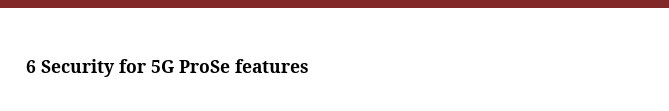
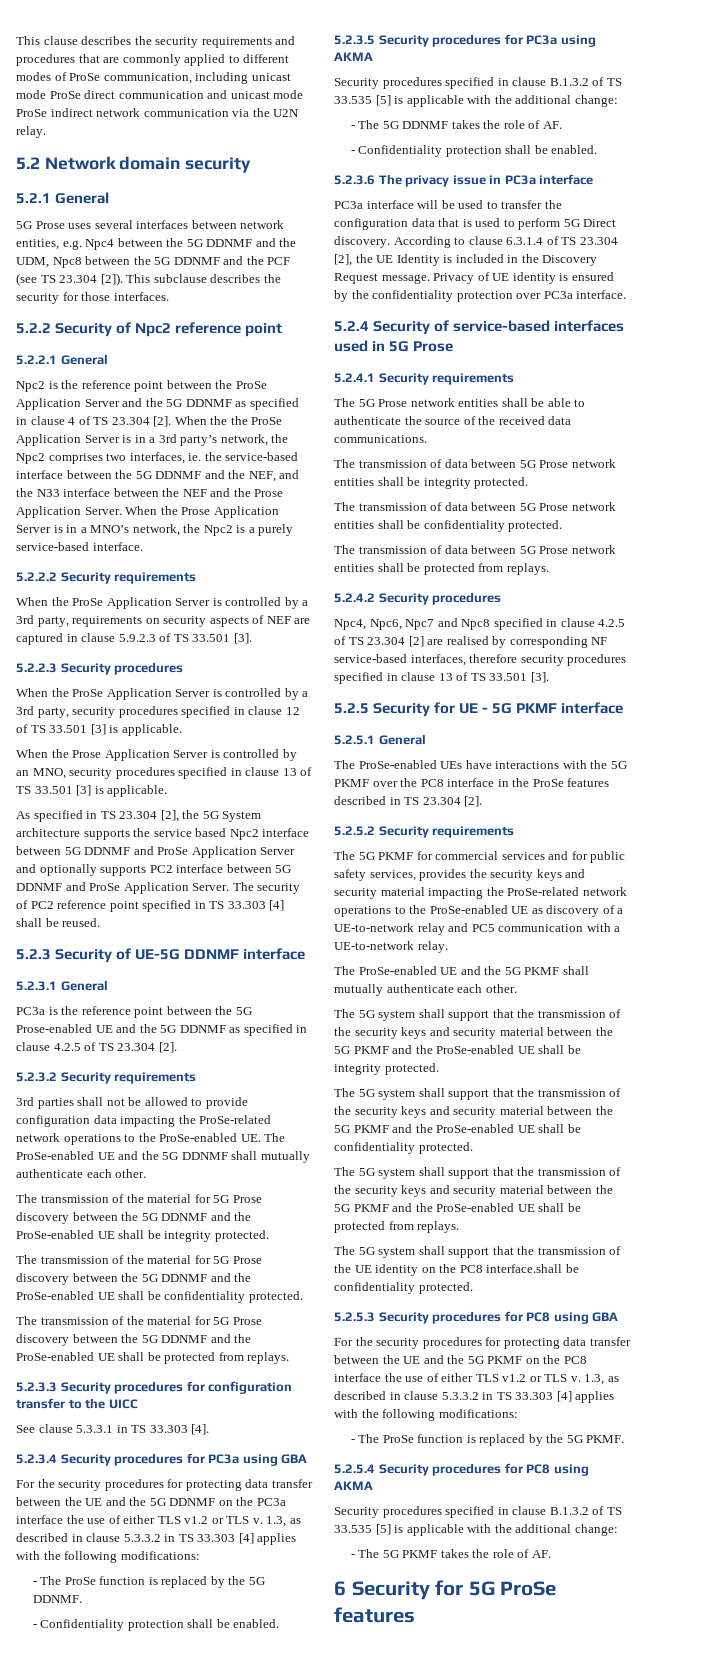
(26, 66) none -> [16,36,296,48] [16,54,290,66] [16,72,291,84] [16,90,304,99] [16,108,300,117] [16,126,46,138] [16,156,252,173] [16,192,110,204] [16,220,285,229] [16,238,297,250] [16,256,291,268] [16,273,281,286] [16,292,169,304] [16,322,283,337] [16,354,108,365] [16,380,267,392] [16,398,299,410] [16,416,283,427] [16,434,289,446] [16,452,299,464] [16,470,300,482] [16,488,284,497] [16,506,279,518] [16,524,294,536] [16,542,143,551] [16,572,197,584] [16,597,309,609] [16,615,311,627] [16,633,252,645] [16,662,184,675] [16,688,309,700] [16,706,300,718] [16,724,182,736] [16,749,297,761] [16,767,313,779] [16,785,168,797] [16,810,262,822] [16,828,310,840] [16,846,296,858] [16,864,292,876] [16,882,301,894] [16,900,285,912] [16,918,101,927] [16,948,306,963] [16,980,108,991] [16,1006,252,1018] [16,1024,308,1036] [16,1042,177,1053] [16,1072,197,1084] [16,1097,248,1109] [16,1115,272,1127] [16,1133,286,1145] [16,1151,310,1163] [16,1169,147,1178] [16,1194,262,1203] [16,1212,252,1224] [16,1230,269,1242] [16,1255,262,1264] [16,1273,252,1285] [16,1291,303,1303] [16,1316,262,1325] [16,1334,252,1346] [16,1352,290,1364] [16,1381,293,1394] [16,1398,138,1409] [16,1424,210,1435] [16,1453,308,1466] [16,1479,313,1491] [16,1497,286,1506] [16,1515,301,1527] [16,1533,297,1545] [16,1551,200,1563] [32,1576,265,1588] [32,1595,82,1603] [32,1619,280,1631] [334,34,596,47] [334,52,373,61] [334,77,622,89] [334,95,618,107] [350,120,562,129] [350,145,598,157] [334,174,594,187] [334,200,562,209] [334,218,617,230] [334,236,618,248] [334,254,598,266] [334,272,614,284] [334,290,627,302] [334,320,625,335] [334,340,454,352] [334,373,515,385] [334,398,586,407] [334,416,572,425] [334,435,427,443] [334,459,616,468] [334,477,529,489] [334,502,616,511] [334,520,563,532] [334,545,616,554] [334,563,549,575] [334,592,502,605] [334,618,626,630] [334,636,608,648] [334,654,627,666] [334,672,549,684] [334,702,624,717] [334,734,426,745] [334,760,627,769] [334,778,610,787] [334,796,483,807] [334,826,515,838] [334,851,626,863] [334,869,586,881] [334,887,627,899] [334,905,624,917] [334,923,621,935] [334,941,448,953] [334,966,589,975] [334,984,517,996] [334,1009,622,1021] [334,1027,613,1039] [334,1045,581,1054] [334,1063,439,1075] [334,1088,622,1100] [334,1106,613,1118] [334,1124,581,1133] [334,1142,473,1154] [334,1167,622,1179] [334,1185,613,1197] [334,1203,581,1212] [334,1221,460,1233] [334,1246,622,1258] [334,1264,579,1276] [334,1282,473,1294] [334,1311,619,1324] [334,1337,631,1349] [334,1355,587,1364] [334,1373,619,1385] [334,1391,615,1403] [334,1409,518,1421] [350,1434,625,1446] [334,1463,589,1476] [334,1481,373,1490] [334,1506,622,1518] [334,1524,618,1536] [350,1549,551,1558] This clause describes the security requirements and procedures that are commonly applied to different modes of ProSe communication, including unicast mode ProSe direct communication and unicast mode ProSe indirect network communication via the U2N relay. // 5.2 Network domain security // 5.2.1 General // 5G Prose uses several interfaces between network entities, e.g. Npc4 between the 5G DDNMF and the UDM, Npc8 between the 5G DDNMF and the PCF (see TS 23.304 [2]). This subclause describes the security for those interfaces. // 5.2.2 Security of Npc2 reference point // 5.2.2.1 General // Npc2 is the reference point between the ProSe Application Server and the 5G DDNMF as specified in clause 4 of TS 23.304 [2]. When the the ProSe Application Server is in a 3rd party’s network, the Npc2 comprises two interfaces, ie. the service-based interface between the 5G DDNMF and the NEF, and the N33 interface between the NEF and the Prose Application Server. When the Prose Application Server is in a MNO’s network, the Npc2 is a purely service-based interface. // 5.2.2.2 Security requirements // When the ProSe Application Server is controlled by a 3rd party, requirements on security aspects of NEF are captured in clause 5.9.2.3 of TS 33.501 [3]. // 5.2.2.3 Security procedures // When the ProSe Application Server is controlled by a 3rd party, security procedures specified in clause 12 of TS 33.501 [3] is applicable. // When the Prose Application Server is controlled by an MNO, security procedures specified in clause 13 of TS 33.501 [3] is applicable. // As specified in TS 23.304 [2], the 5G System architecture supports the service based Npc2 interface between 5G DDNMF and ProSe Application Server and optionally supports PC2 interface between 5G DDNMF and ProSe Application Server. The security of PC2 reference point specified in TS 33.303 [4] shall be reused. // 5.2.3 Security of UE-5G DDNMF interface // 5.2.3.1 General // PC3a is the reference point between the 5G Prose-enabled UE and the 5G DDNMF as specified in clause 4.2.5 of TS 23.304 [2]. // 5.2.3.2 Security requirements // 3rd parties shall not be allowed to provide configuration data impacting the ProSe-related network operations to the ProSe-enabled UE. The ProSe-enabled UE and the 5G DDNMF shall mutually authenticate each other. // The transmission of the material for 5G Prose discovery between the 5G DDNMF and the ProSe-enabled UE shall be integrity protected. // The transmission of the material for 5G Prose discovery between the 5G DDNMF and the ProSe-enabled UE shall be confidentiality protected. // The transmission of the material for 5G Prose discovery between the 5G DDNMF and the ProSe-enabled UE shall be protected from replays. // 5.2.3.3 Security procedures for configuration transfer to the UICC // See clause 5.3.3.1 in TS 33.303 [4]. // 5.2.3.4 Security procedures for PC3a using GBA // For the security procedures for protecting data transfer between the UE and the 5G DDNMF on the PC3a interface the use of either TLS v1.2 or TLS v. 1.3, as described in clause 5.3.3.2 in TS 33.303 [4] applies with the following modifications: // - The ProSe function is replaced by the 5G DDNMF. // - Confidentiality protection shall be enabled. // 5.2.3.5 Security procedures for PC3a using AKMA // Security procedures specified in clause B.1.3.2 of TS 33.535 [5] is applicable with the additional change: // - The 5G DDNMF takes the role of AF. // - Confidentiality protection shall be enabled. // 5.2.3.6 The privacy issue in PC3a interface // PC3a interface will be used to transfer the configuration data that is used to perform 5G Direct discovery. According to clause 6.3.1.4 of TS 23.304 [2], the UE Identity is included in the Discovery Request message. Privacy of UE identity is ensured by the confidentiality protection over PC3a interface. // 5.2.4 Security of service-based interfaces used in 5G Prose // 5.2.4.1 Security requirements // The 5G Prose network entities shall be able to authenticate the source of the received data communications. // The transmission of data between 5G Prose network entities shall be integrity protected. // The transmission of data between 5G Prose network entities shall be confidentiality protected. // The transmission of data between 5G Prose network entities shall be protected from replays. // 5.2.4.2 Security procedures // Npc4, Npc6, Npc7 and Npc8 specified in clause 4.2.5 of TS 23.304 [2] are realised by corresponding NF service-based interfaces, therefore security procedures specified in clause 13 of TS 33.501 [3]. // 5.2.5 Security for UE - 5G PKMF interface // 5.2.5.1 General // The ProSe-enabled UEs have interactions with the 5G PKMF over the PC8 interface in the ProSe features described in TS 23.304 [2]. // 5.2.5.2 Security requirements // The 5G PKMF for commercial services and for public safety services, provides the security keys and security material impacting the ProSe-related network operations to the ProSe-enabled UE as discovery of a UE-to-network relay and PC5 communication with a UE-to-network relay. // The ProSe-enabled UE and the 5G PKMF shall mutually authenticate each other. // The 5G system shall support that the transmission of the security keys and security material between the 5G PKMF and the ProSe-enabled UE shall be integrity protected. // The 5G system shall support that the transmission of the security keys and security material between the 5G PKMF and the ProSe-enabled UE shall be confidentiality protected. // The 5G system shall support that the transmission of the security keys and security material between the 5G PKMF and the ProSe-enabled UE shall be protected from replays. // The 5G system shall support that the transmission of the UE identity on the PC8 interface.shall be confidentiality protected. // 5.2.5.3 Security procedures for PC8 using GBA // For the security procedures for protecting data transfer between the UE and the 5G PKMF on the PC8 interface the use of either TLS v1.2 or TLS v. 1.3, as described in clause 5.3.3.2 in TS 33.303 [4] applies with the following modifications: // - The ProSe function is replaced by the 5G PKMF. // 5.2.5.4 Security procedures for PC8 using AKMA // Security procedures specified in clause B.1.3.2 of TS 33.535 [5] is applicable with the additional change: // - The 5G PKMF takes the role of AF. //

